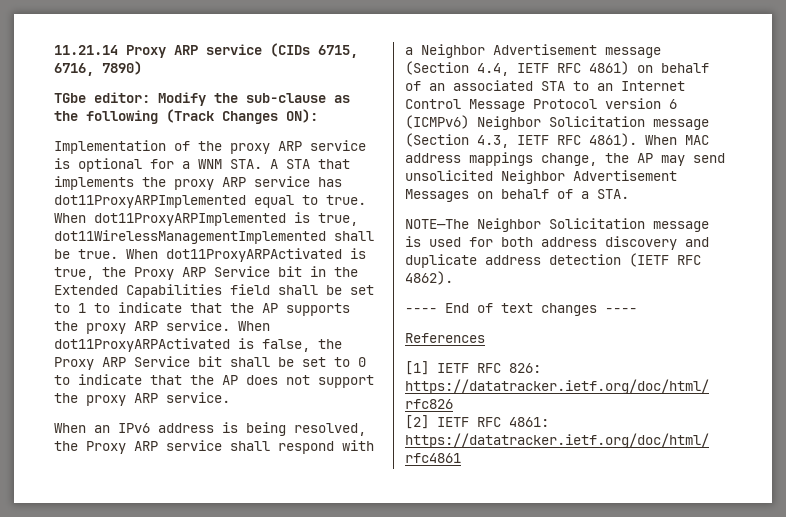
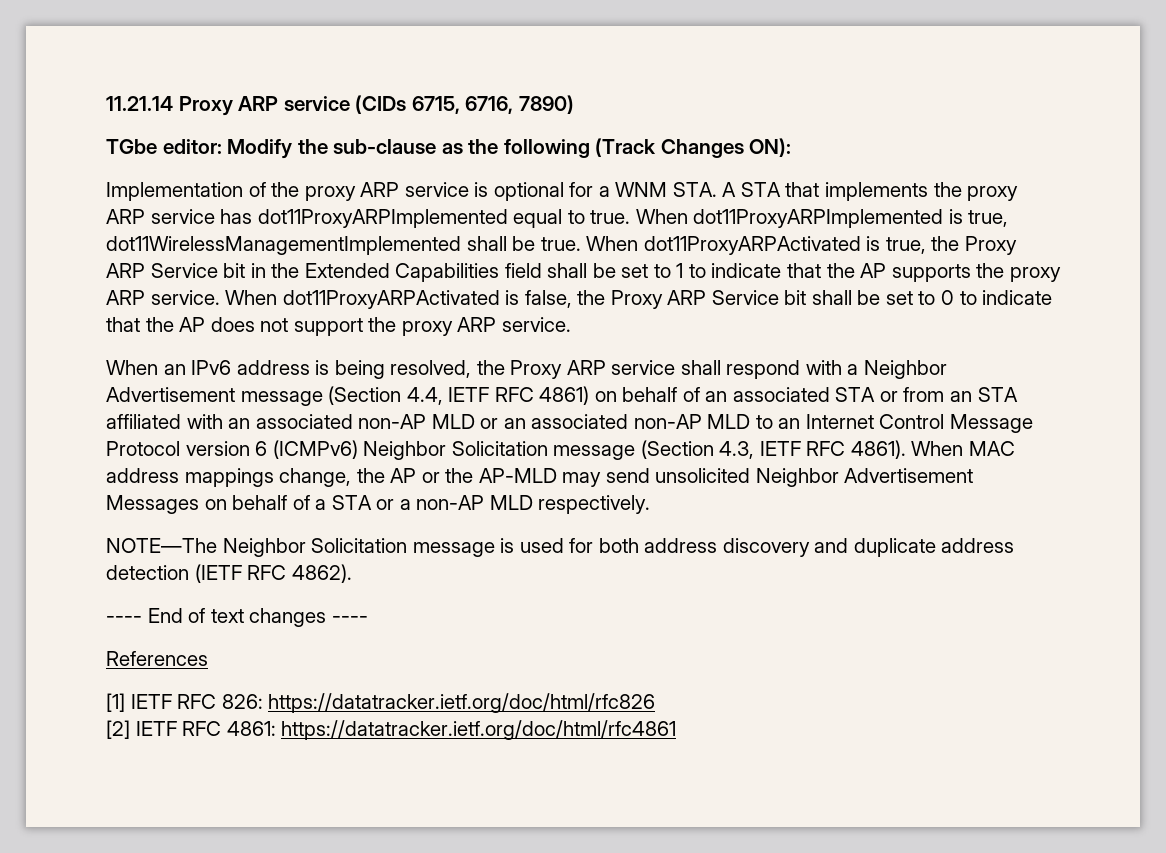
(565, 86) none -> [879,387,1018,402] [106,414,751,429] or from an STA affiliated with an associated non-AP MLD or an associated non-AP MLD
(653, 158) none -> [421,468,557,483] or the AP-MLD
[597,189,629,199] STA. -> [331,495,651,514] STA or a non-AP MLD respectively.

